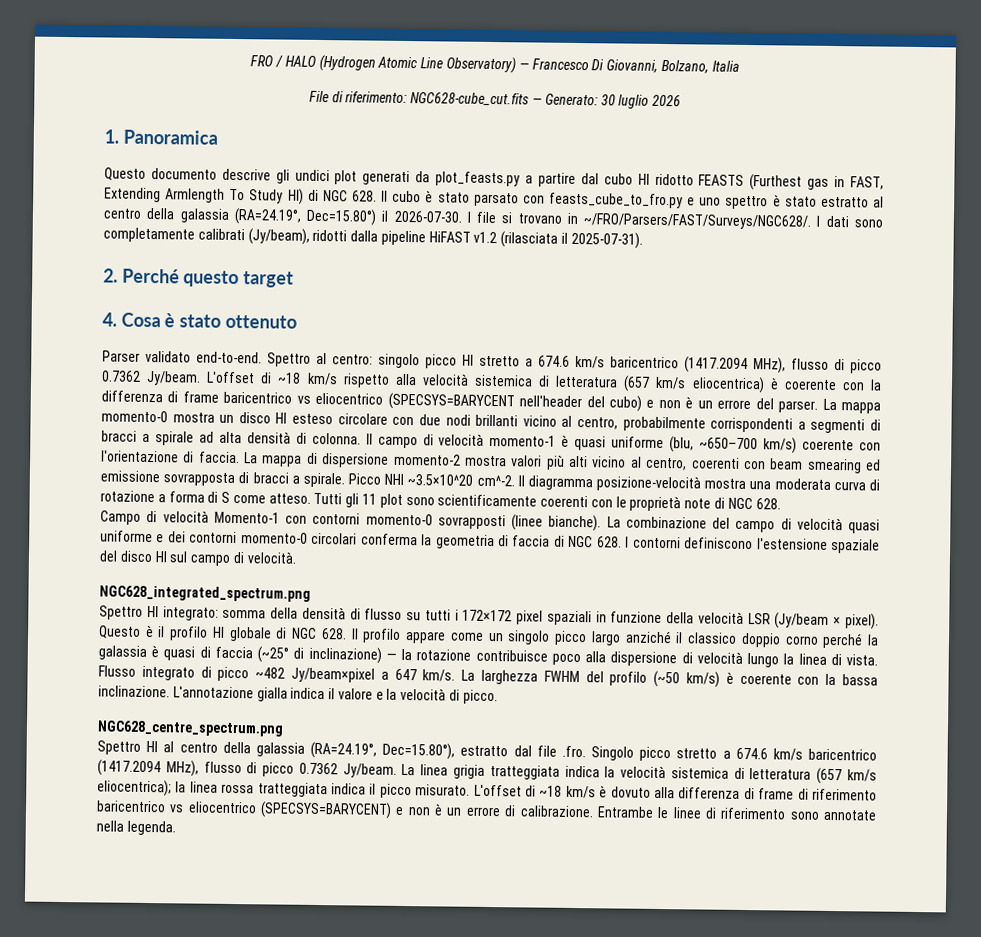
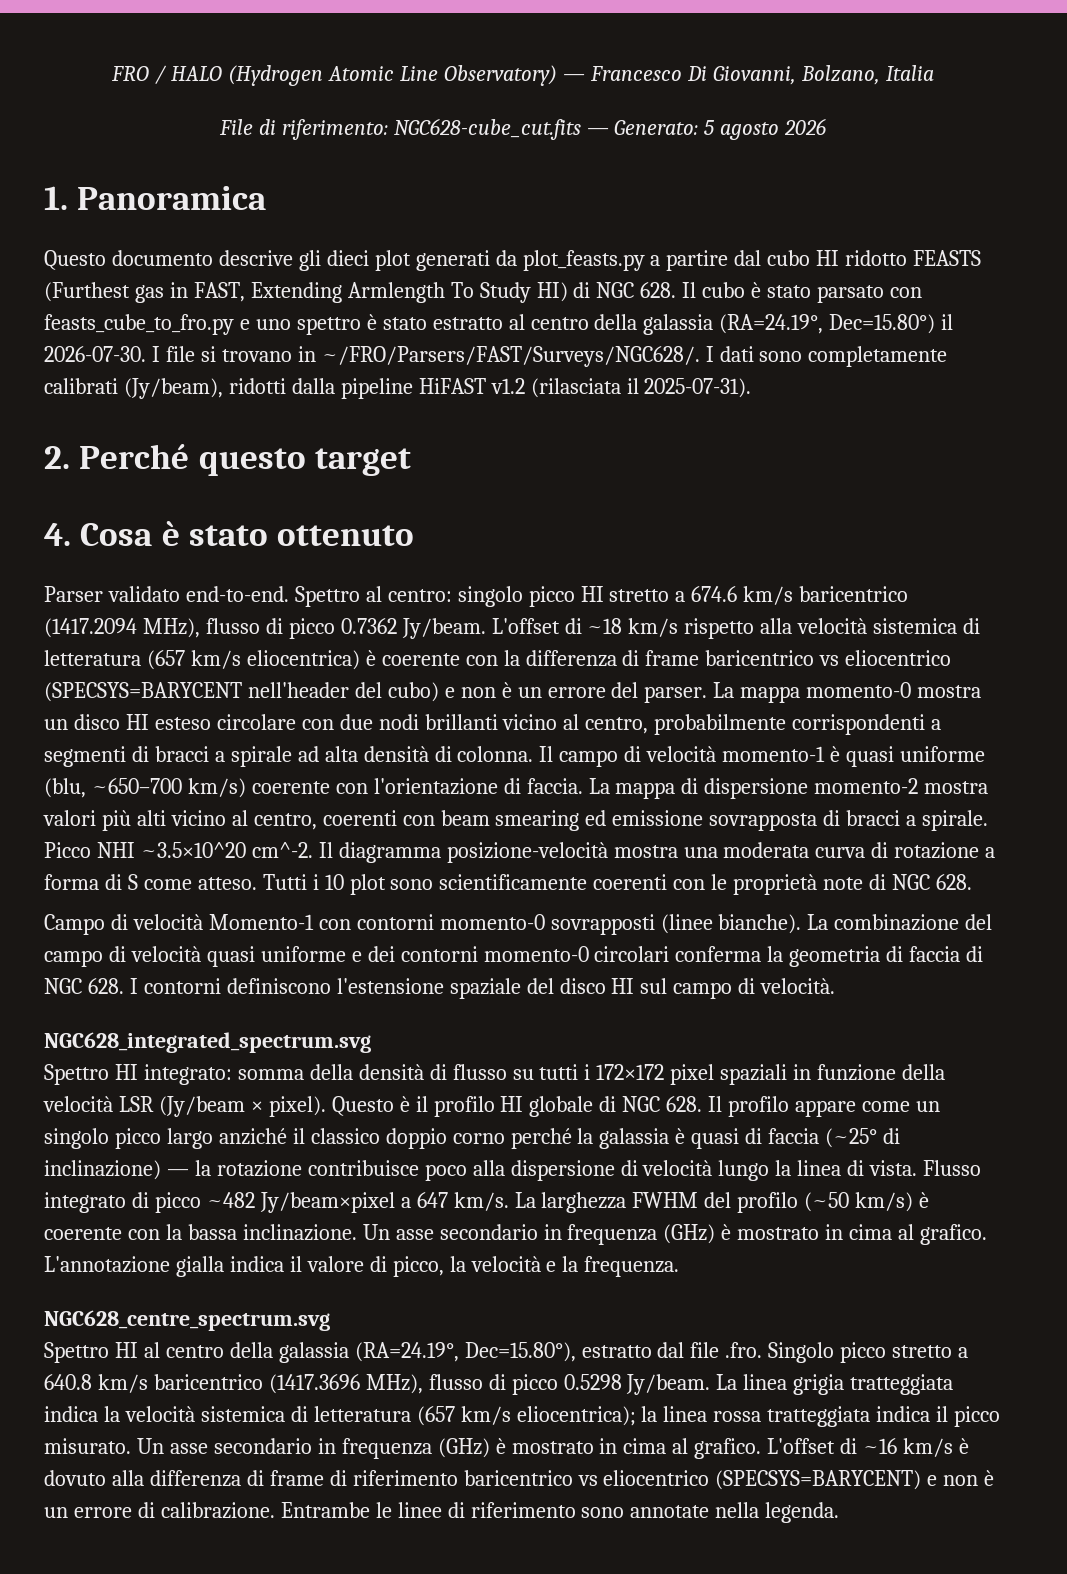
[600,94,650,109] 30 luglio -> [704,120,780,140] 5 agosto
[294,169,330,182] undici -> [326,250,369,266] dieci
[345,493,378,508] gli 11 -> [312,874,344,890] i 10
[99,585,311,602] NGC628_integrated_spectrum.png -> [44,1032,371,1053] NGC628_integrated_spectrum.svg
(170, 691) none -> [362,1224,988,1245] Un asse secondario in frequenza (GHz) è mostrato in cima al grafico.
[375,687,498,705] [97,720,284,737] e la velocità di picco. // NGC628_centre_spectrum.png -> [369,1256,680,1277] [44,1310,330,1331] di picco, la velocità e la frequenza. // NGC628_centre_spectrum.svg
[735,747,877,761] [97,759,338,777] 674.6 km/s baricentrico (1417.2094 MHz), flusso di picco 0.7362 -> [44,1374,622,1395] 640.8 km/s baricentrico (1417.3696 MHz), flusso di picco 0.5298
[473,784,563,797] L'offset di ~18 -> [136,1438,898,1459] Un asse secondario in frequenza (GHz) è mostrato in cima al grafico. L'offset di ~16

